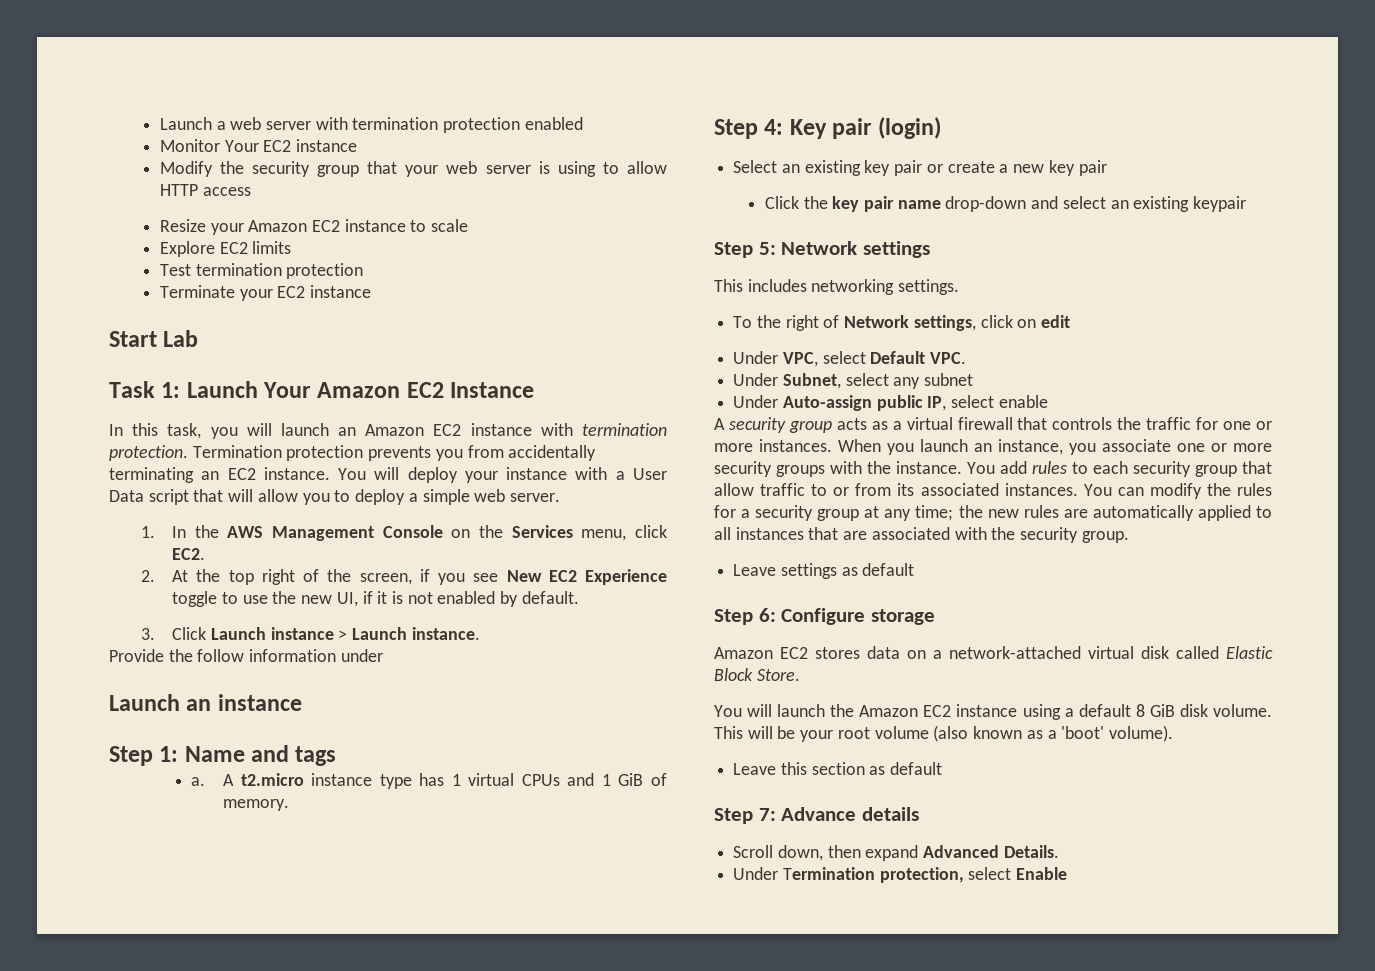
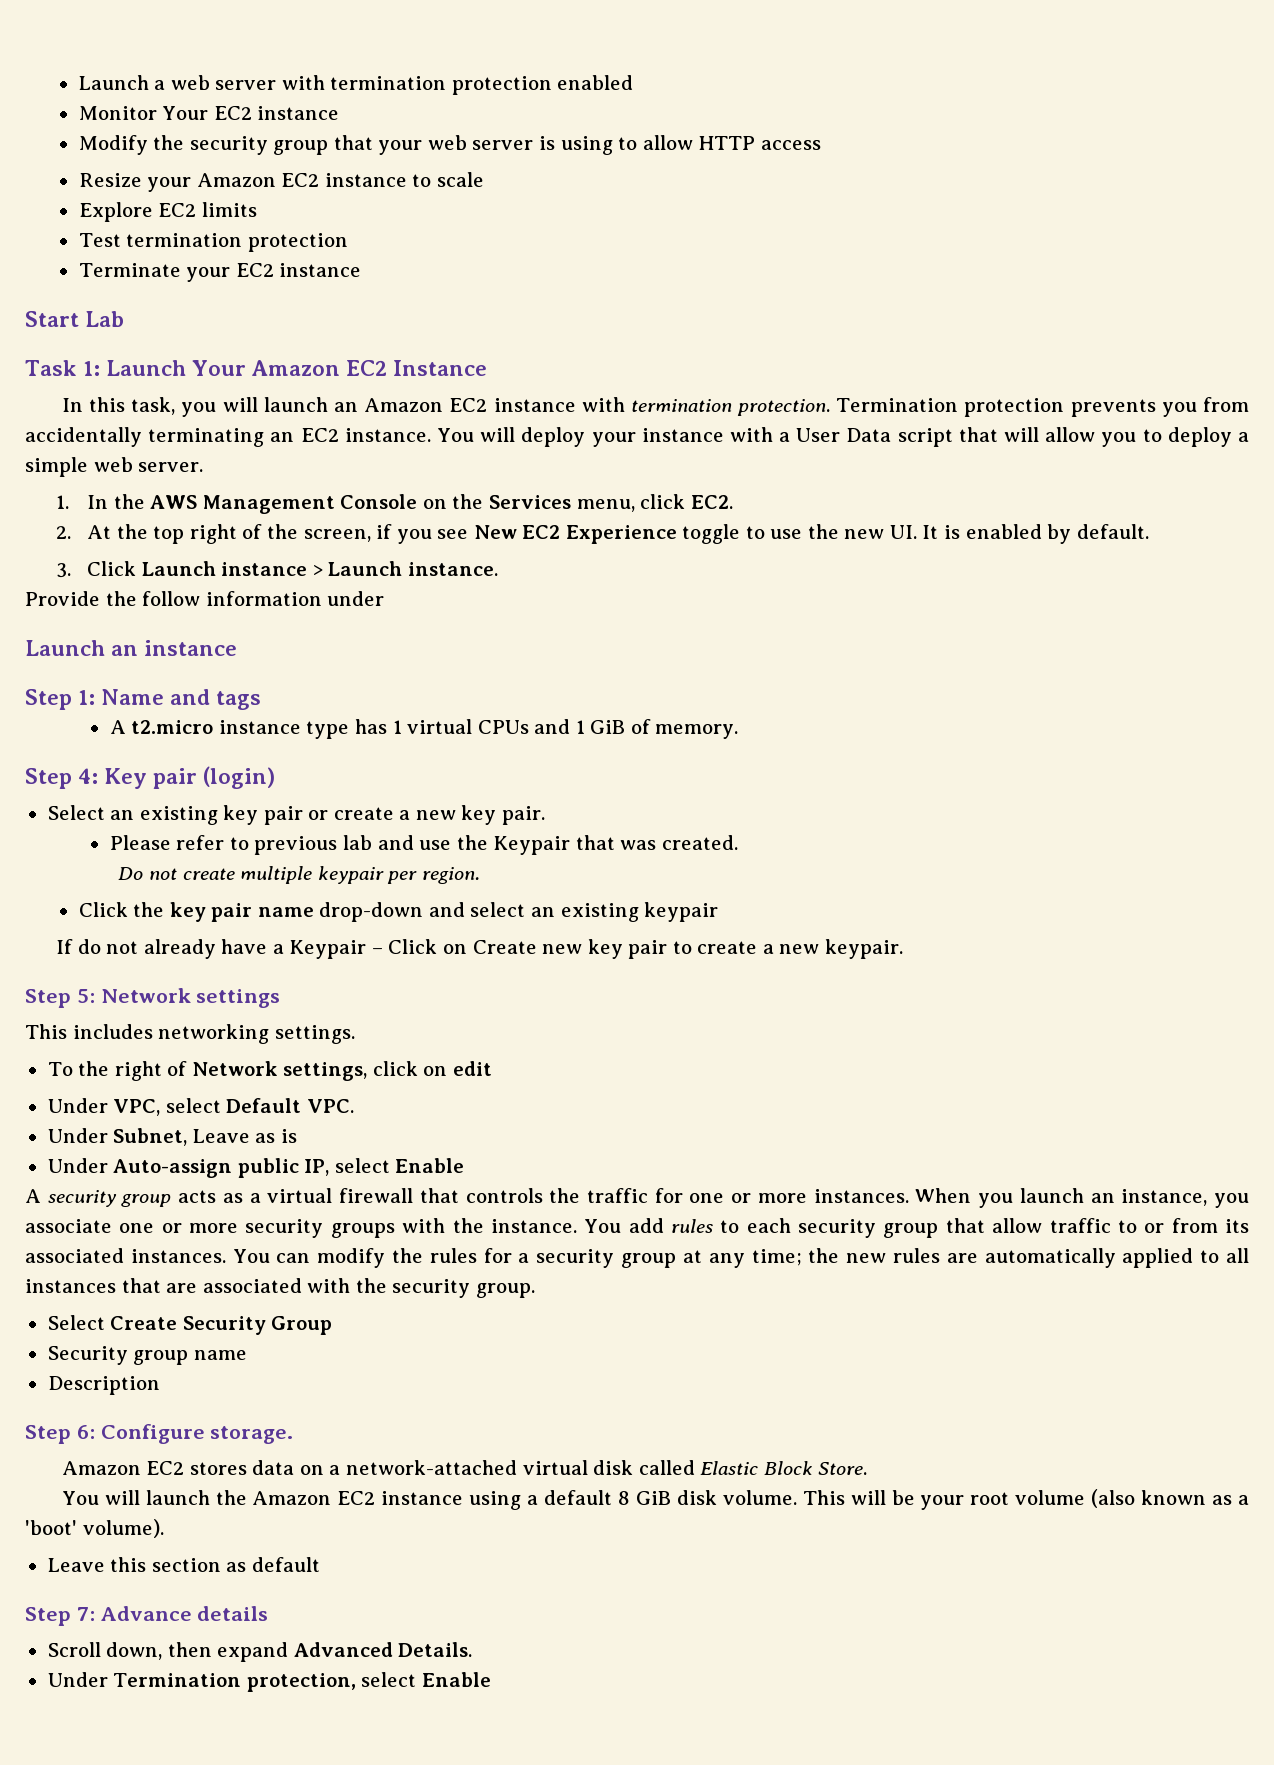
[336,591,433,607] UI, if it is not -> [889,525,960,539] UI. It is
[191,777,206,786] a. -> (262, 700) none
[1078,160,1107,176] pair -> [501,806,545,825] [109,835,738,855] [118,866,480,884] pair. // Please refer to previous lab and use the Keypair that was created. // Do not create multiple keypair per region.
(1247, 204) none -> [56,939,903,959] // If do not already have a Keypair – Click on Create new key pair to create a new keypair.
[845,373,974,389] select any subnet -> [192,1129,297,1143] Leave as is
[998,395,1048,408] enable -> [395,1158,465,1173] Enable
[733,563,915,579] Leave settings as default -> [47,1315,333,1335] [47,1346,247,1365] [47,1376,160,1395] Select Create Security Group // Security group name // Description
[870,609,935,625] storage -> [210,1426,294,1444] storage.

